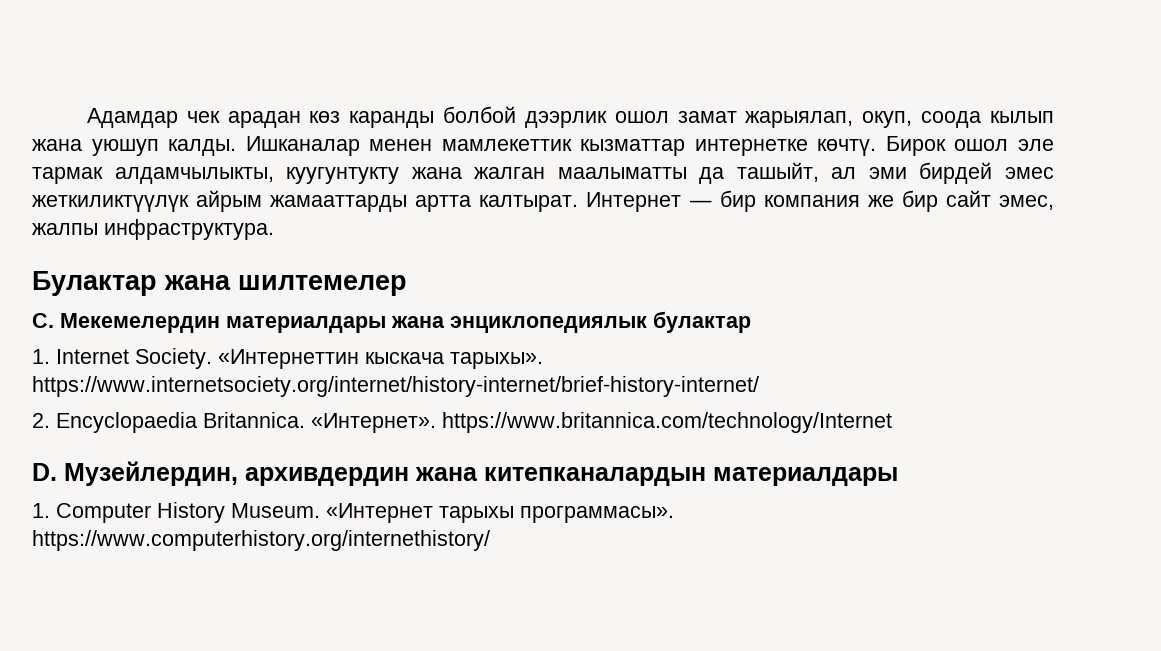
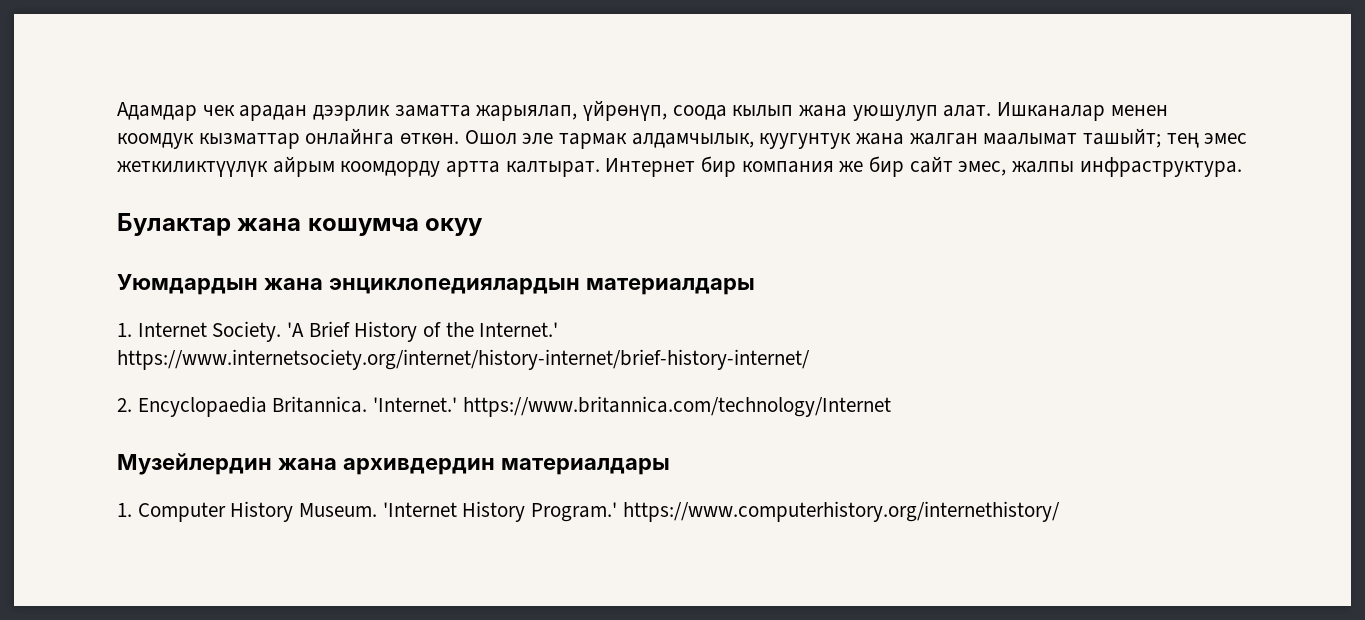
[309,106,1055,128] [32,136,1054,156] [32,162,993,184] көз каранды болбой дээрлик ошол замат жарыялап, окуп, соода кылып жана уюшуп калды. Ишканалар менен мамлекеттик кызматтар интернетке көчтү. Бирок ошол эле тармак алдамчылыкты, куугунтукту жана жалган маалыматты да ташыйт, ал эми бирдей -> [313,100,1168,121] [117,128,1199,149] дээрлик заматта жарыялап, үйрөнүп, соода кылып жана уюшулуп алат. Ишканалар менен коомдук кызматтар онлайнга өткөн. Ошол эле тармак алдамчылык, куугунтук жана жалган маалымат ташыйт; тең
[270,195,408,212] жамааттарды -> [340,161,441,177] коомдорду
[689,200,712,207] — -> (696, 167) none
[238,275,407,296] [32,311,751,333] [32,348,543,369] шилтемелер // C. Мекемелердин материалдары жана энциклопедиялык булактар // 1. Internet Society. «Интернеттин кыскача тарыхы». -> [307,218,484,236] [117,274,755,295] [117,321,559,342] кошумча окуу // Уюмдардын жана энциклопедиялардын материалдары // 1. Internet Society. 'A Brief History of the Internet.'
[311,413,436,433] «Интернет». -> [373,397,458,412] 'Internet.'
[32,461,706,486] D. Музейлердин, архивдердин жана китепканалардын -> [117,453,495,475] Музейлердин жана архивдердин
[326,503,674,523] «Интернет тарыхы программасы». -> [382,501,618,522] 'Internet History Program.'

